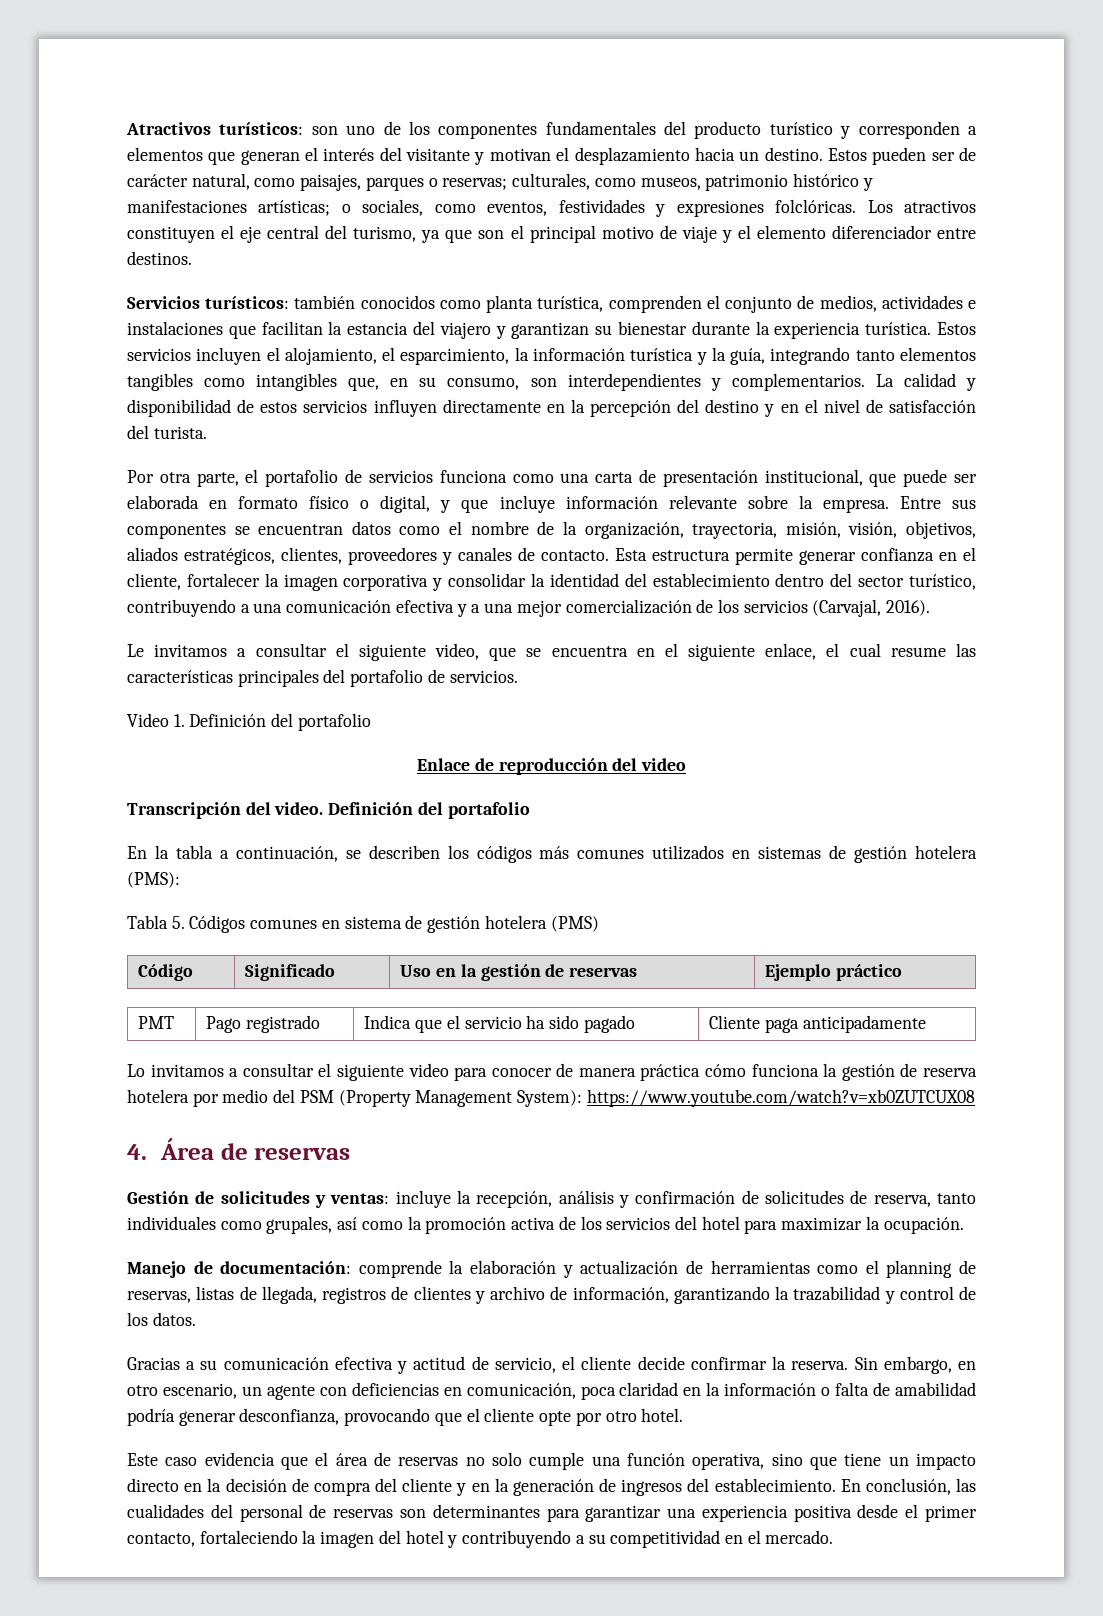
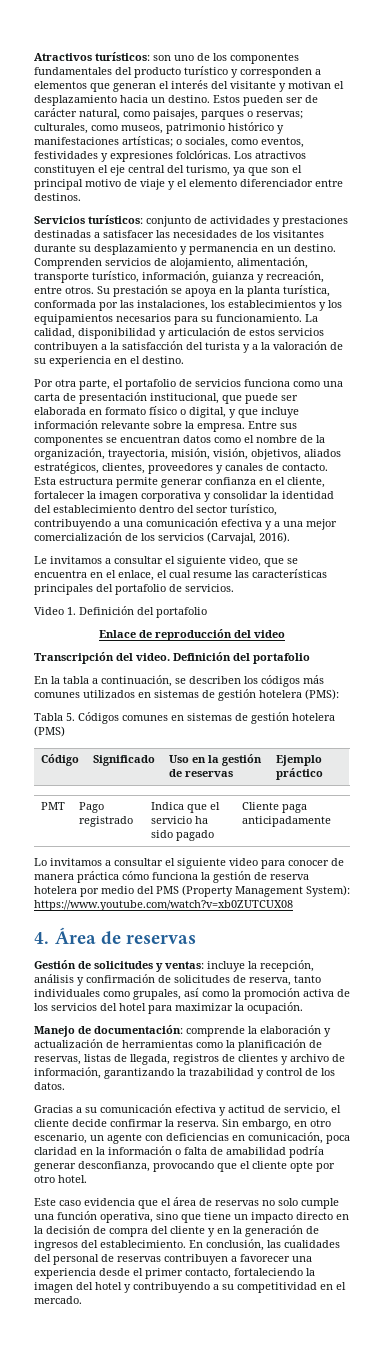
[294,295,977,313] [127,321,976,339] [127,347,977,365] [127,373,977,391] [127,399,976,417] [127,425,207,439] también conocidos como planta turística, comprenden el conjunto de medios, actividades e instalaciones que facilitan la estancia del viajero y garantizan su bienestar durante la experiencia turística. Estos servicios incluyen el alojamiento, el esparcimiento, la información turística y la guía, integrando tanto elementos tangibles como intangibles que, en su consumo, son interdependientes y complementarios. La calidad y disponibilidad de estos servicios influyen directamente en la percepción del destino y en el nivel de satisfacción del turista. -> [146,216,348,227] [34,230,324,238] [34,244,336,255] [34,257,308,269] [34,271,324,283] [34,285,330,297] [34,300,342,311] [34,314,318,325] [34,327,324,339] [34,341,343,353] [34,356,184,367] conjunto de actividades y prestaciones destinadas a satisfacer las necesidades de los visitantes durante su desplazamiento y permanencia en un destino. Comprenden servicios de alojamiento, alimentación, transporte turístico, información, guianza y recreación, entre otros. Su prestación se apoya en la planta turística, conformada por las instalaciones, los establecimientos y los equipamientos necesarios para su funcionamiento. La calidad, disponibilidad y articulación de estos servicios contribuyen a la satisfacción del turista y a la valoración de su experiencia en el destino.
[688,644,756,661] siguiente -> (116, 574) none
[344,916,402,929] sistema -> [187,713,232,721] sistemas
[299,1090,334,1103] PSM -> [156,886,179,894] PMS
[865,1260,953,1278] el planning -> [226,1039,306,1051] la planificación
[399,1504,662,1522] son determinantes para garantizar -> [164,1254,290,1265] contribuyen a favorecer
[793,1505,852,1522] positiva -> (96, 1273) none

